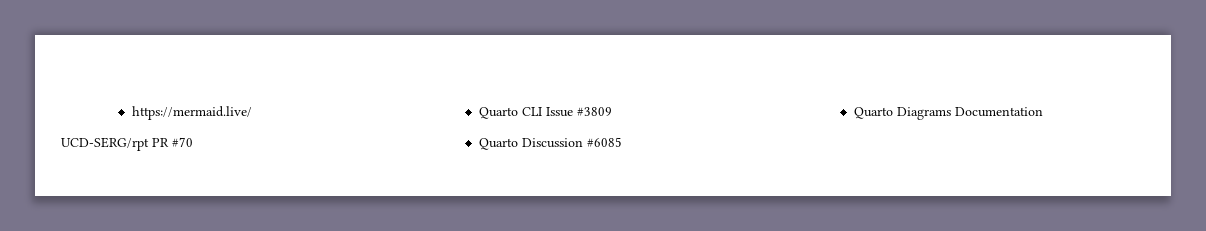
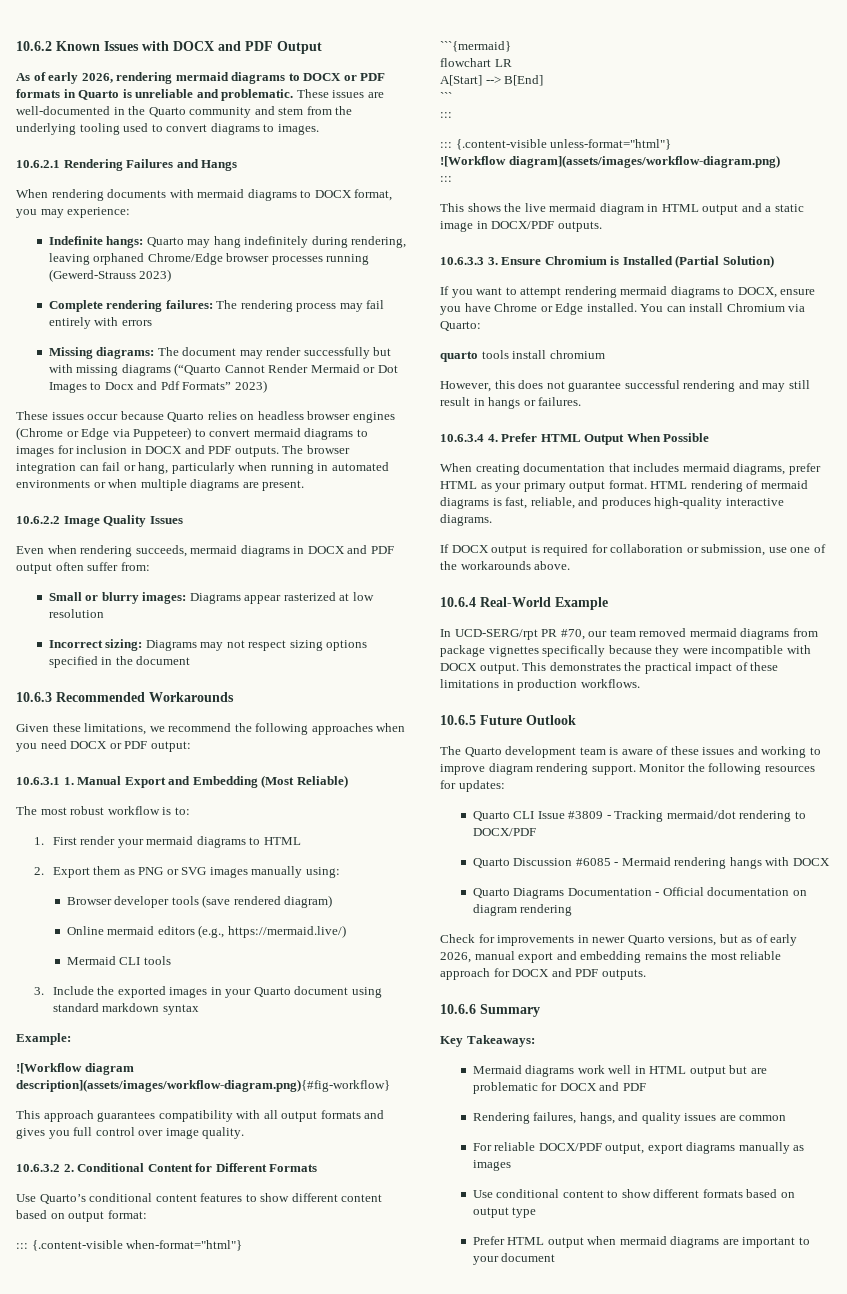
[131,106,252,120] [61,137,193,151] [479,107,613,119] [479,137,623,150] [854,107,1044,120] https://mermaid.live/ // UCD-SERG/rpt PR #70 // Quarto CLI Issue #3809 // Quarto Discussion #6085 // Quarto Diagrams Documentation -> [16,41,322,54] [16,72,386,84] [16,89,384,101] [16,106,353,118] [16,123,319,135] [16,159,238,171] [16,189,393,201] [16,207,131,218] [48,236,407,248] [48,253,370,265] [48,269,172,282] [48,300,385,312] [48,317,152,329] [48,347,392,359] [48,363,398,376] [48,380,267,393] [16,411,395,423] [16,427,368,440] [16,445,350,457] [16,462,389,474] [16,479,305,491] [16,515,183,527] [16,545,394,557] [16,562,150,574] [48,592,374,604] [48,609,104,618] [48,639,368,651] [48,656,191,668] [16,692,234,702] [16,723,406,735] [16,740,191,752] [16,775,348,788] [16,806,190,815] [34,836,301,848] [34,866,340,878] [66,895,333,908] [66,925,346,938] [66,956,171,965] [34,986,382,998] [52,1003,199,1015] [16,1033,71,1045] [16,1063,134,1075] [16,1079,390,1092] [16,1110,385,1122] [16,1127,245,1139] [16,1163,318,1172] [16,1193,383,1204] [16,1210,147,1222] [16,1240,243,1251] [440,41,511,52] [440,58,512,67] [440,75,544,86] [440,92,452,101] [440,112,452,118] [440,139,672,150] [440,155,780,168] [440,176,452,182] [440,203,804,215] [440,221,602,232] [440,255,774,268] [440,286,816,298] [440,303,806,315] [440,321,481,331] [440,350,605,362] [440,380,810,392] [440,397,582,409] [440,433,710,445] [440,463,821,475] [440,480,808,492] [440,497,784,509] [440,514,492,526] [440,544,826,556] [440,561,571,570] [440,597,608,610] [440,628,818,640] [440,645,811,657] [440,662,779,674] [440,679,640,691] [440,715,576,725] [440,746,821,758] [440,763,815,775] [440,780,505,792] [472,810,806,822] [472,828,536,836] [472,857,830,869] [472,887,807,899] [472,904,573,916] [440,934,798,946] [440,951,782,963] [440,968,646,980] [440,1004,540,1017] [440,1035,535,1047] [472,1065,767,1077] [472,1082,646,1094] [472,1112,787,1124] [472,1142,805,1154] [472,1160,511,1171] [472,1189,795,1198] [472,1207,537,1218] [472,1236,810,1248] [472,1253,556,1265] 10.6.2 Known Issues with DOCX and PDF Output // As of early 2026, rendering mermaid diagrams to DOCX or PDF formats in Quarto is unreliable and problematic. These issues are well-documented in the Quarto community and stem from the underlying tooling used to convert diagrams to images. // 10.6.2.1 Rendering Failures and Hangs // When rendering documents with mermaid diagrams to DOCX format, you may experience: // Indefinite hangs: Quarto may hang indefinitely during rendering, leaving orphaned Chrome/Edge browser processes running (Gewerd-Strauss 2023) // Complete rendering failures: The rendering process may fail entirely with errors // Missing diagrams: The document may render successfully but with missing diagrams (“Quarto Cannot Render Mermaid or Dot Images to Docx and Pdf Formats” 2023) // These issues occur because Quarto relies on headless browser engines (Chrome or Edge via Puppeteer) to convert mermaid diagrams to images for inclusion in DOCX and PDF outputs. The browser integration can fail or hang, particularly when running in automated environments or when multiple diagrams are present. // 10.6.2.2 Image Quality Issues // Even when rendering succeeds, mermaid diagrams in DOCX and PDF output often suffer from: // Small or blurry images: Diagrams appear rasterized at low resolution // Incorrect sizing: Diagrams may not respect sizing options specified in the document // 10.6.3 Recommended Workarounds // Given these limitations, we recommend the following approaches when you need DOCX or PDF output: // 10.6.3.1 1. Manual Export and Embedding (Most Reliable) // The most robust workflow is to: // 1. First render your mermaid diagrams to HTML // 2. Export them as PNG or SVG images manually using: // Browser developer tools (save rendered diagram) // Online mermaid editors (e.g., https://mermaid.live/) // Mermaid CLI tools // 3. Include the exported images in your Quarto document using standard markdown syntax // Example: // ![Workflow diagram description](assets/images/workflow-diagram.png){#fig-workflow} // This approach guarantees compatibility with all output formats and gives you full control over image quality. // 10.6.3.2 2. Conditional Content for Different Formats // Use Quarto’s conditional content features to show different content based on output format: // ::: {.content-visible when-format="html"} // ```{mermaid} // flowchart LR // A[Start] --> B[End] // ``` // ::: // ::: {.content-visible unless-format="html"} // ![Workflow diagram](assets/images/workflow-diagram.png) // ::: // This shows the live mermaid diagram in HTML output and a static image in DOCX/PDF outputs. // 10.6.3.3 3. Ensure Chromium is Installed (Partial Solution) // If you want to attempt rendering mermaid diagrams to DOCX, ensure you have Chrome or Edge installed. You can install Chromium via Quarto: // quarto tools install chromium // However, this does not guarantee successful rendering and may still result in hangs or failures. // 10.6.3.4 4. Prefer HTML Output When Possible // When creating documentation that includes mermaid diagrams, prefer HTML as your primary output format. HTML rendering of mermaid diagrams is fast, reliable, and produces high-quality interactive diagrams. // If DOCX output is required for collaboration or submission, use one of the workarounds above. // 10.6.4 Real-World Example // In UCD-SERG/rpt PR #70, our team removed mermaid diagrams from package vignettes specifically because they were incompatible with DOCX output. This demonstrates the practical impact of these limitations in production workflows. // 10.6.5 Future Outlook // The Quarto development team is aware of these issues and working to improve diagram rendering support. Monitor the following resources for updates: // Quarto CLI Issue #3809 - Tracking mermaid/dot rendering to DOCX/PDF // Quarto Discussion #6085 - Mermaid rendering hangs with DOCX // Quarto Diagrams Documentation - Official documentation on diagram rendering // Check for improvements in newer Quarto versions, but as of early 2026, manual export and embedding remains the most reliable approach for DOCX and PDF outputs. // 10.6.6 Summary // Key Takeaways: // Mermaid diagrams work well in HTML output but are problematic for DOCX and PDF // Rendering failures, hangs, and quality issues are common // For reliable DOCX/PDF output, export diagrams manually as images // Use conditional content to show different formats based on output type // Prefer HTML output when mermaid diagrams are important to your document

